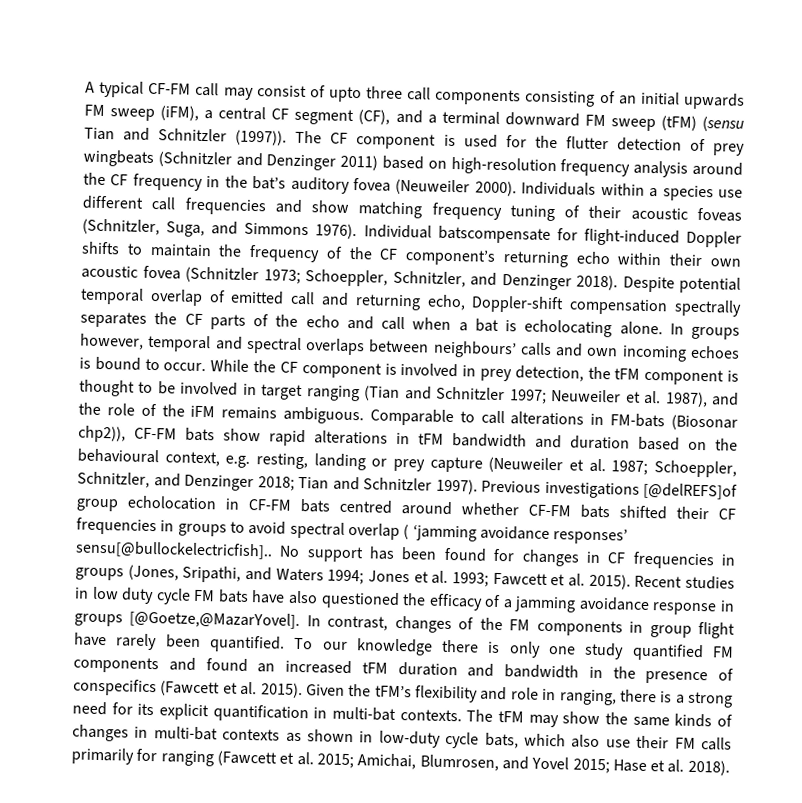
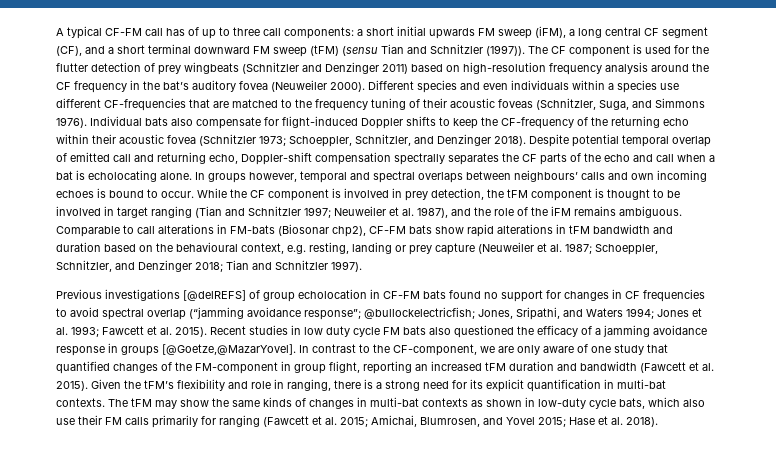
[223,85,637,107] may consist of upto three call components consisting of an -> [166,27,394,39] has of up to three call components: a short
(214, 115) none -> [578,28,602,38] long
(437, 119) none -> [117,45,145,54] short
[521,181,597,196] Individuals -> [368,80,569,93] Different species and even individuals
[151,196,424,219] call frequencies and show matching -> [104,98,312,111] CF-frequencies that are matched to the
[437,225,551,244] batscompensate -> [145,117,261,129] bats also compensate
[149,243,497,266] maintain the frequency of the CF component’s -> [453,117,608,129] keep the CF-frequency of the
[709,258,741,267] own -> (116, 139) none
[78,425,126,443] chp2)), -> [332,226,366,237] chp2),
(478, 486) none -> (362, 266) //
[643,482,738,500] [@delREFS]of -> [183,290,260,301] [@delREFS] of
[339,499,736,520] [76,517,629,545] [75,540,487,563] centred around whether CF-FM bats shifted their CF frequencies in groups to avoid spectral overlap ( ‘jamming avoidance responses’ sensu[@bullockelectricfish].. No support has been found -> [449,290,543,302] found no support
[721,554,736,566] [75,564,179,581] in groups (Jones, -> [56,307,513,320] to avoid spectral overlap (“jamming avoidance response”; @bullockelectricfish; Jones,
[251,590,286,604] have -> (426, 330) none
[327,615,735,639] [74,632,734,662] [73,656,248,674] contrast, changes of the FM components in group flight have rarely been quantified. To our knowledge there is only one study quantified FM components and found -> [312,344,668,356] [56,361,412,374] contrast to the CF-component, we are only aware of one study that quantified changes of the FM-component in group flight, reporting
[588,666,734,685] [73,678,157,697] in the presence of conspecifics -> (637, 366) none

